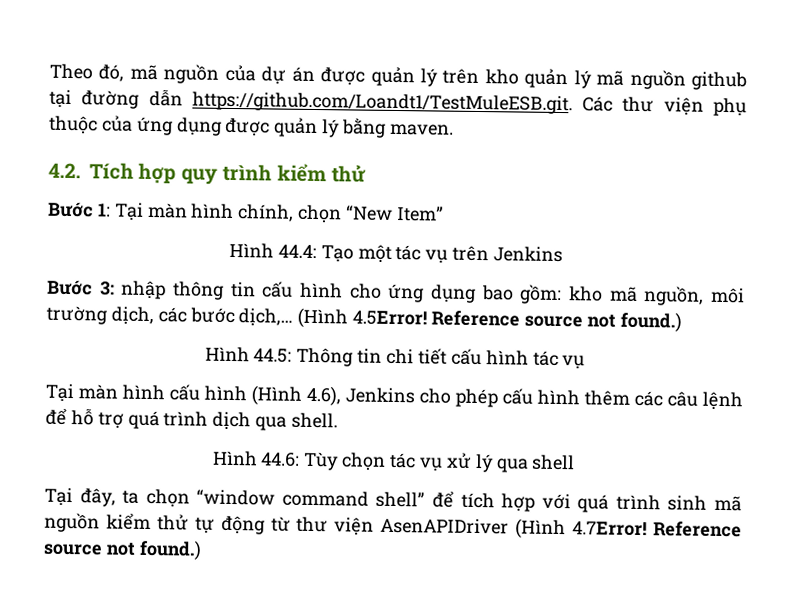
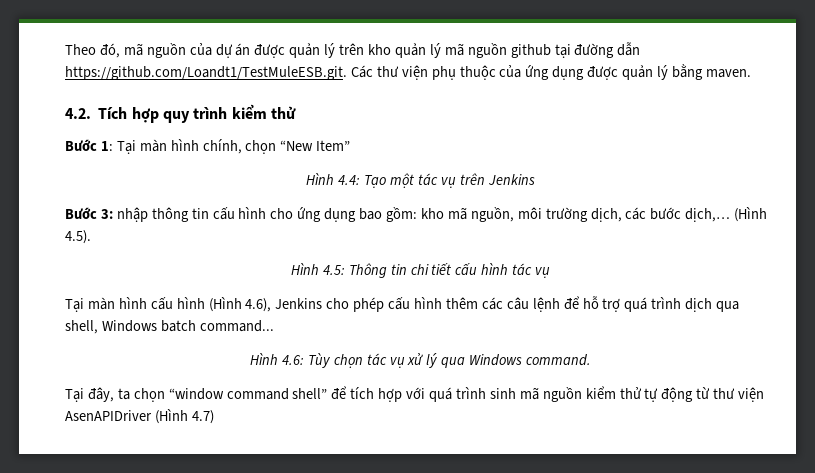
[277,244,317,259] 44.4: -> [338,175,361,185] 4.4:
[352,310,682,333] [204,346,293,363] 4.5Error! Reference source not found.) // Hình 44.5: -> [65,230,91,244] [290,263,345,275] 4.5). // Hình 4.5:
[291,412,339,429] [212,450,301,467] shell. // Hình 44.6: -> [65,320,274,334] [249,353,304,365] shell, Windows batch command... // Hình 4.6:
[531,454,576,471] shell -> [469,354,592,366] Windows command.
[572,521,742,538] [43,539,202,561] 4.7Error! Reference source not found.) -> [191,410,214,424] 4.7)

